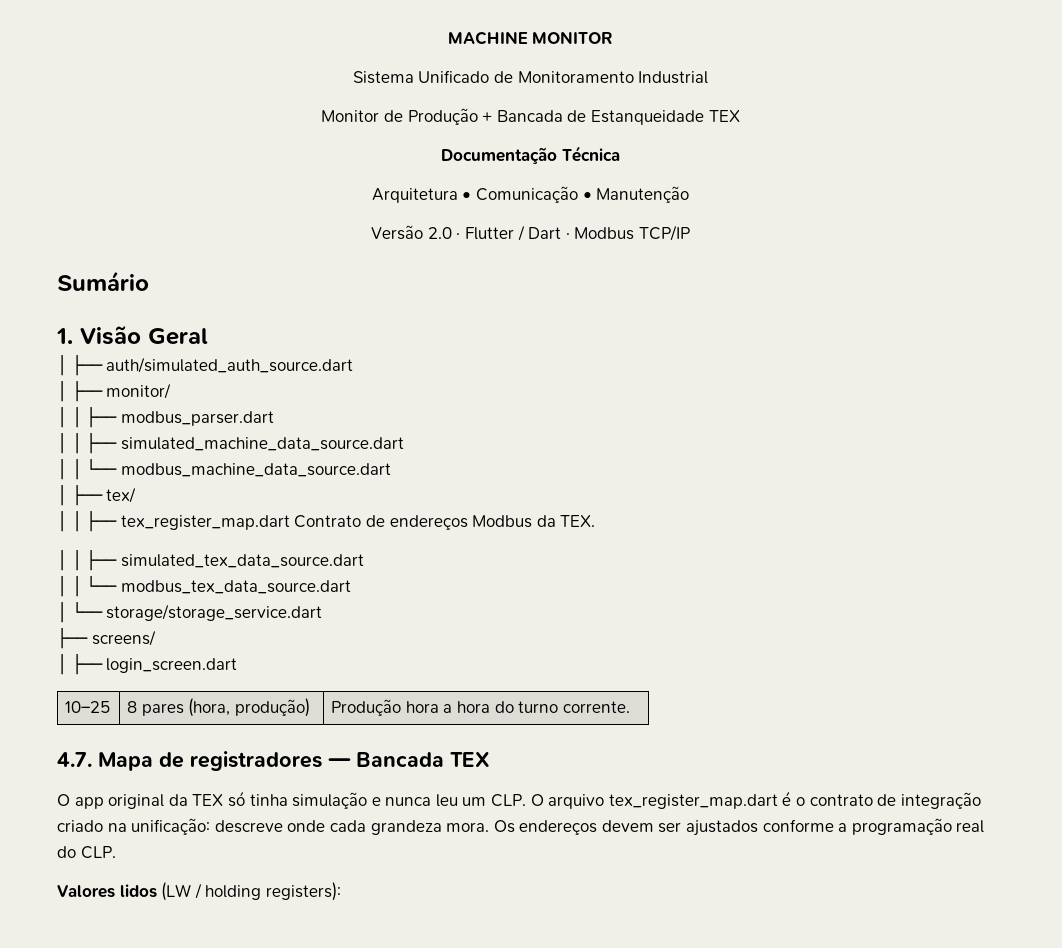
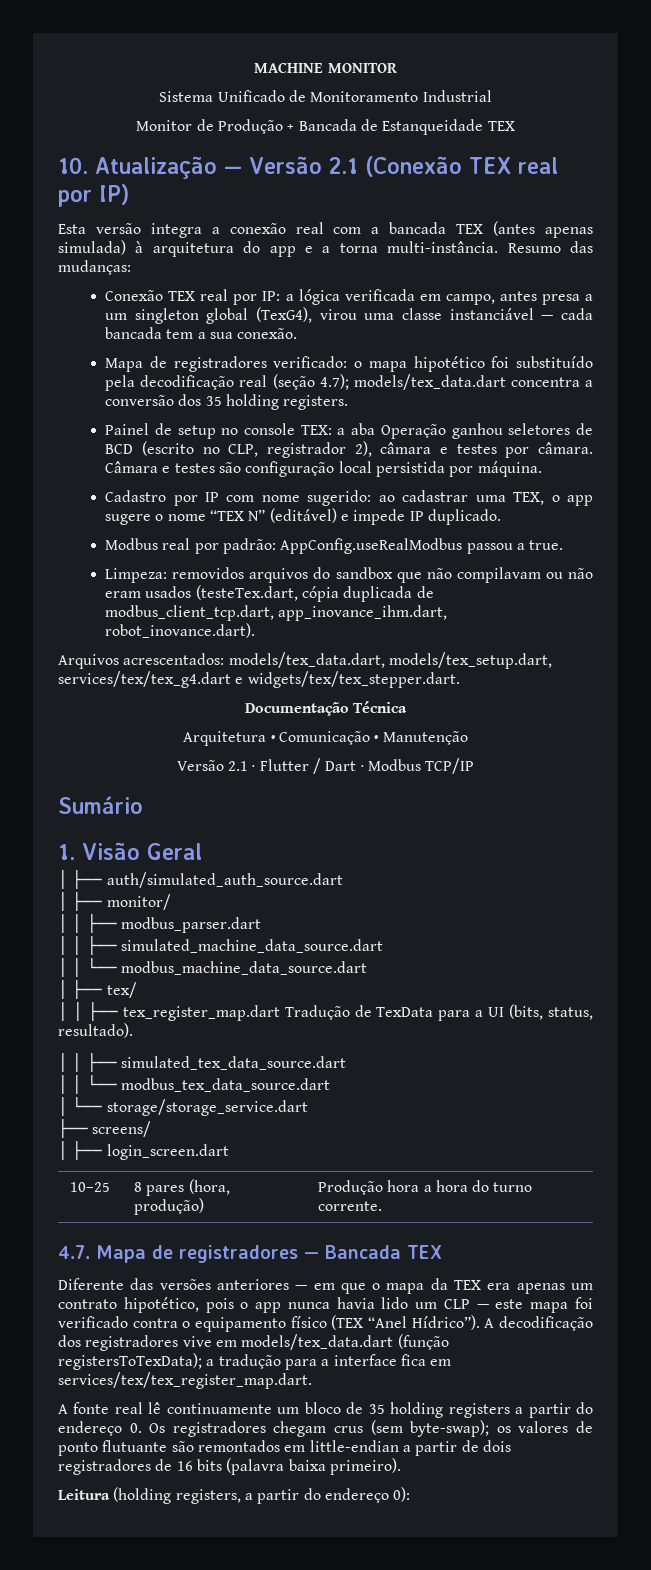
(740, 116) none -> [58,156,558,179] [58,184,129,207] [58,221,594,238] [58,240,593,257] [58,260,131,275] [105,289,593,305] [105,307,594,324] [105,327,298,339] [105,356,593,372] [105,374,594,391] [105,394,349,410] [105,423,594,439] [105,441,594,458] [105,461,542,477] [105,490,593,506] [105,508,502,525] [105,538,564,554] [105,567,593,583] [105,585,434,602] [105,605,448,621] [105,623,256,638] [58,652,552,669] [58,671,460,688] // 10. Atualização — Versão 2.1 (Conexão TEX real por IP) // Esta versão integra a conexão real com a bancada TEX (antes apenas simulada) à arquitetura do app e a torna multi-instância. Resumo das mudanças: // Conexão TEX real por IP: a lógica verificada em campo, antes presa a um singleton global (TexG4), virou uma classe instanciável — cada bancada tem a sua conexão. // Mapa de registradores verificado: o mapa hipotético foi substituído pela decodificação real (seção 4.7); models/tex_data.dart concentra a conversão dos 35 holding registers. // Painel de setup no console TEX: a aba Operação ganhou seletores de BCD (escrito no CLP, registrador 2), câmara e testes por câmara. Câmara e testes são configuração local persistida por máquina. // Cadastro por IP com nome sugerido: ao cadastrar uma TEX, o app sugere o nome “TEX N” (editável) e impede IP duplicado. // Modbus real por padrão: AppConfig.useRealModbus passou a true. // Limpeza: removidos arquivos do sandbox que não compilavam ou não eram usados (testeTex.dart, cópia duplicada de modbus_client_tcp.dart, app_inovance_ihm.dart, robot_inovance.dart). // Arquivos acrescentados: models/tex_data.dart, models/tex_setup.dart, services/tex/tex_g4.dart e widgets/tex/tex_stepper.dart.
[427,227,452,239] 2.0 -> [228,761,249,771] 2.1
[294,515,596,530] Contrato de endereços Modbus da TEX. -> [284,1004,594,1021] [58,1023,133,1038] Tradução de TexData para a UI (bits, status, resultado).
[57,791,981,809] [57,818,985,836] [57,846,116,859] [57,882,341,901] O app original da TEX só tinha simulação e nunca leu um CLP. O arquivo tex_register_map.dart é o contrato de integração criado na unificação: descreve onde cada grandeza mora. Os endereços devem ser ajustados conforme a programação real do CLP. // Valores lidos (LW / holding registers): -> [58,1278,594,1294] [58,1297,593,1313] [58,1315,593,1332] [58,1334,449,1351] [58,1353,452,1370] [58,1372,312,1389] [58,1402,593,1418] [58,1420,594,1437] [58,1440,511,1456] [58,1458,401,1475] [58,1487,411,1504] Diferente das versões anteriores — em que o mapa da TEX era apenas um contrato hipotético, pois o app nunca havia lido um CLP — este mapa foi verificado contra o equipamento físico (TEX “Anel Hídrico”). A decodificação dos registradores vive em models/tex_data.dart (função registersToTexData); a tradução para a interface fica em services/tex/tex_register_map.dart. // A fonte real lê continuamente um bloco de 35 holding registers a partir do endereço 0. Os registradores chegam crus (sem byte-swap); os valores de ponto flutuante são remontados em little-endian a partir de dois registradores de 16 bits (palavra baixa primeiro). // Leitura (holding registers, a partir do endereço 0):

